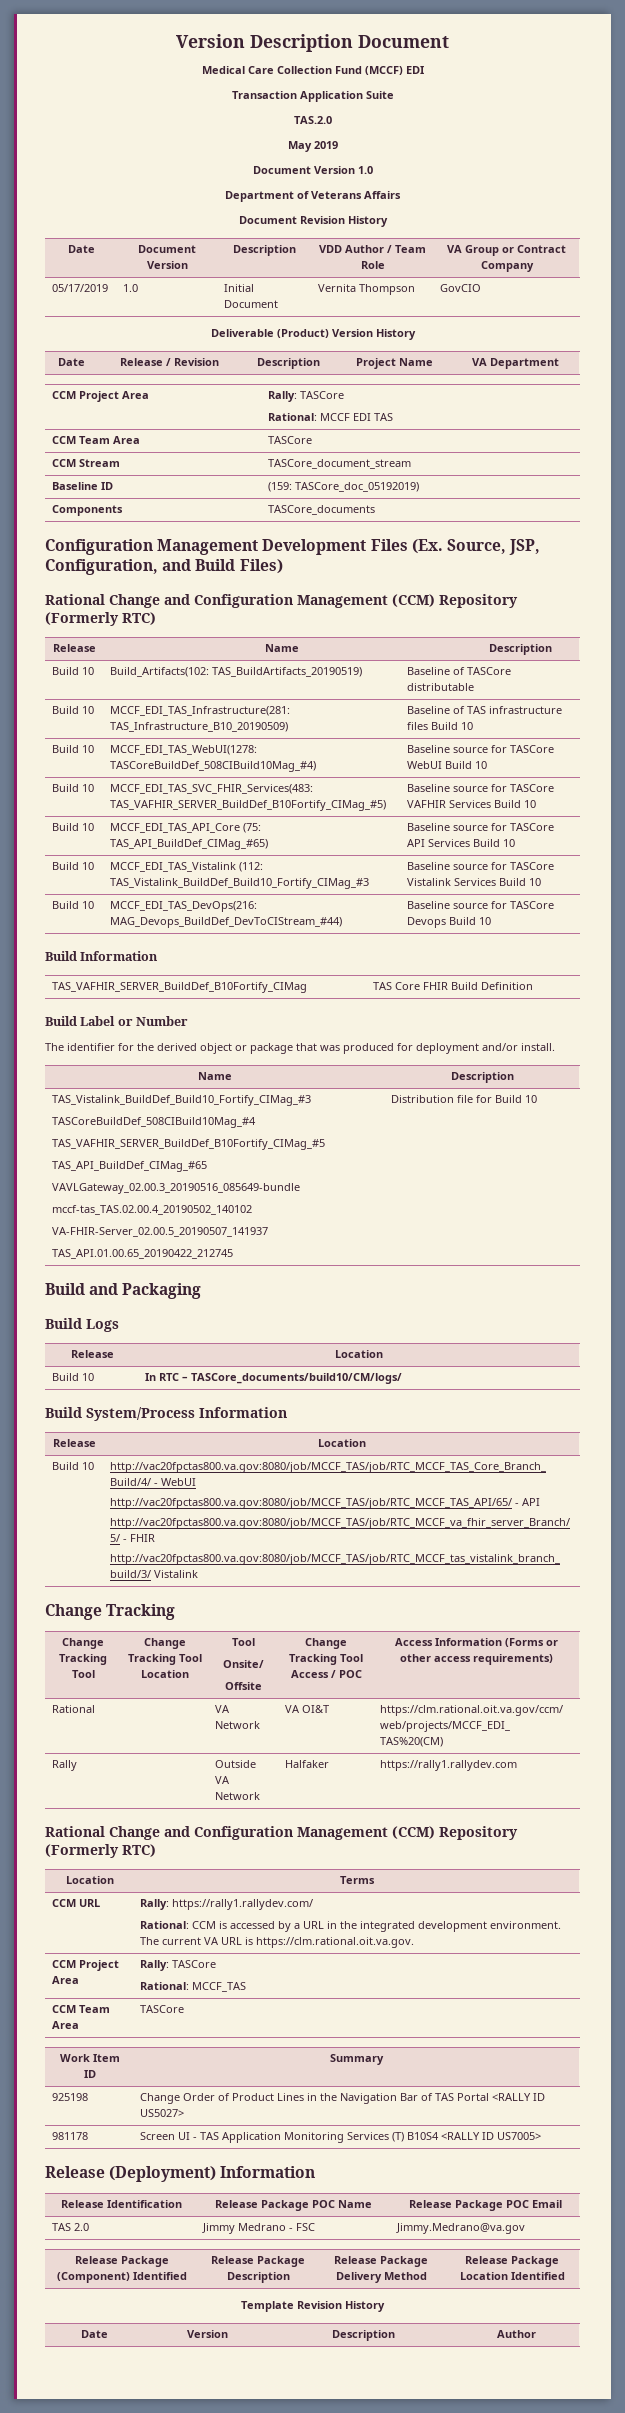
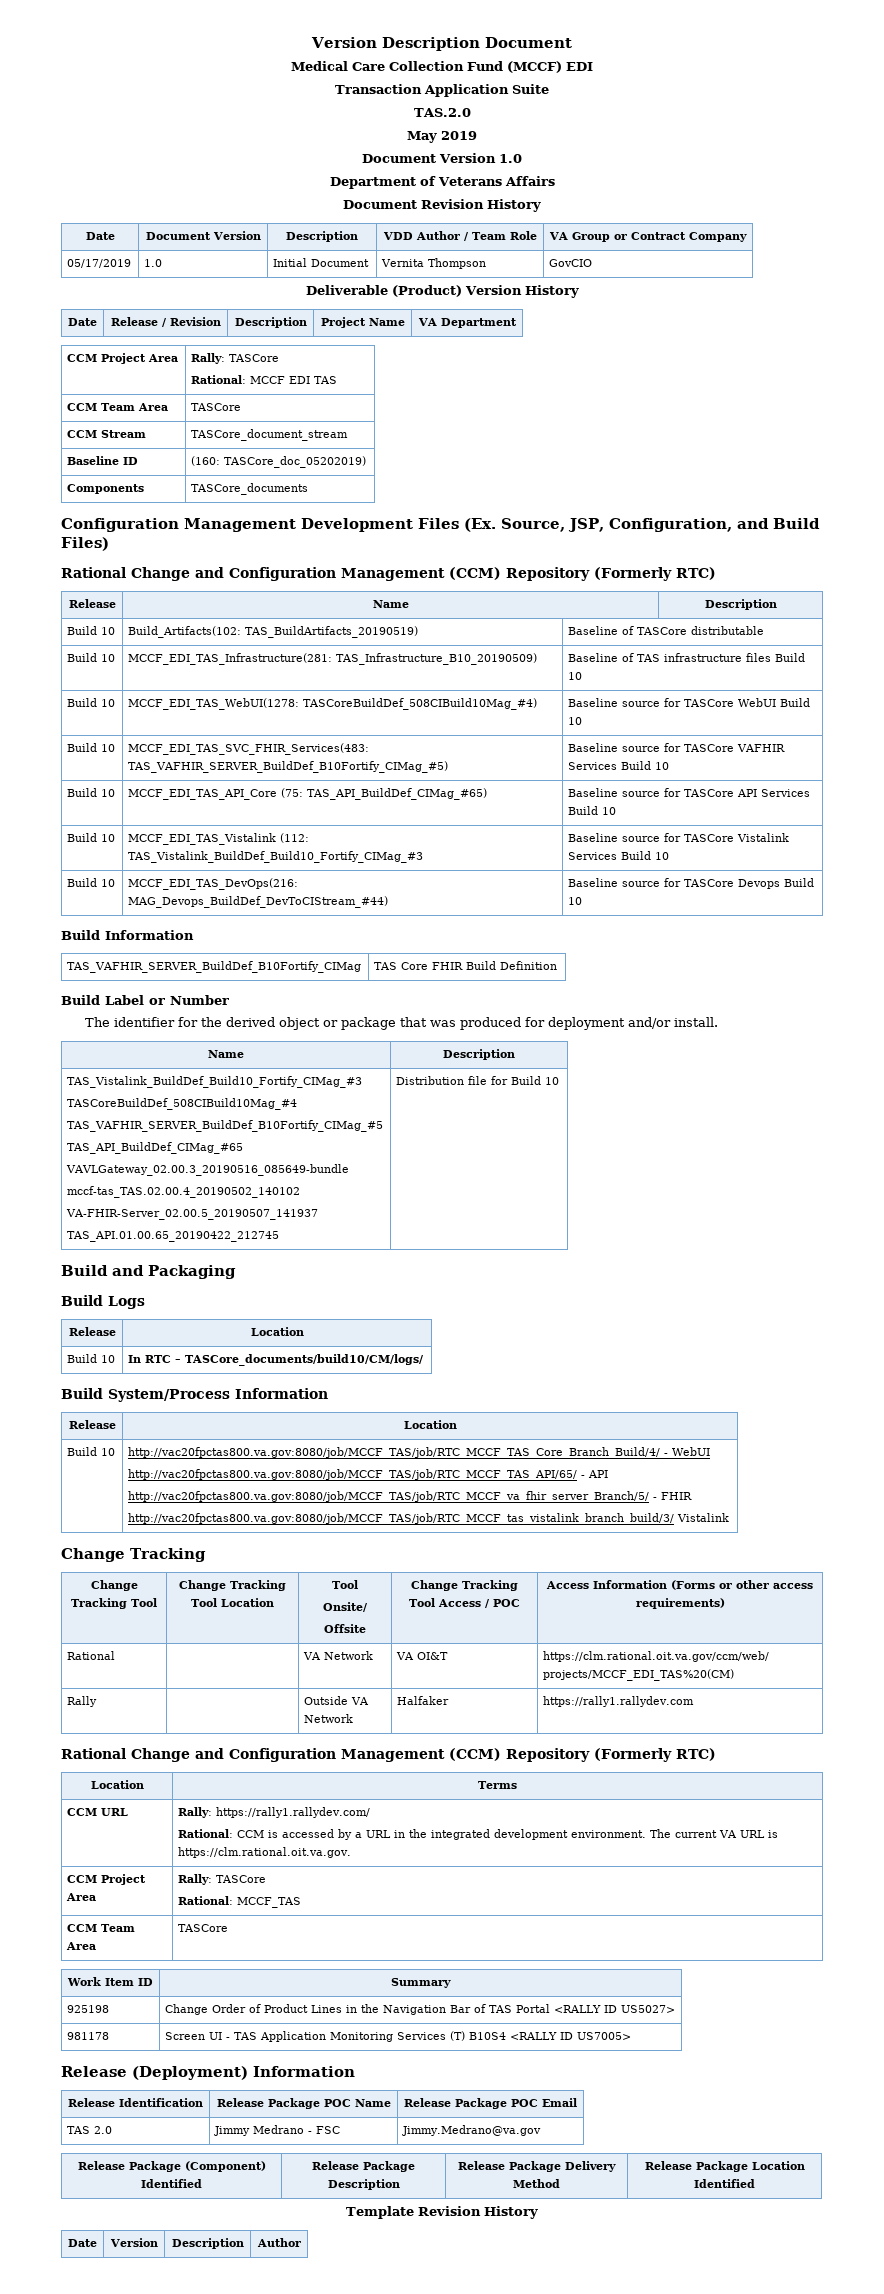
[268,482,420,492] (159: TASCore_doc_05192019) -> [191,456,367,468] (160: TASCore_doc_05202019)

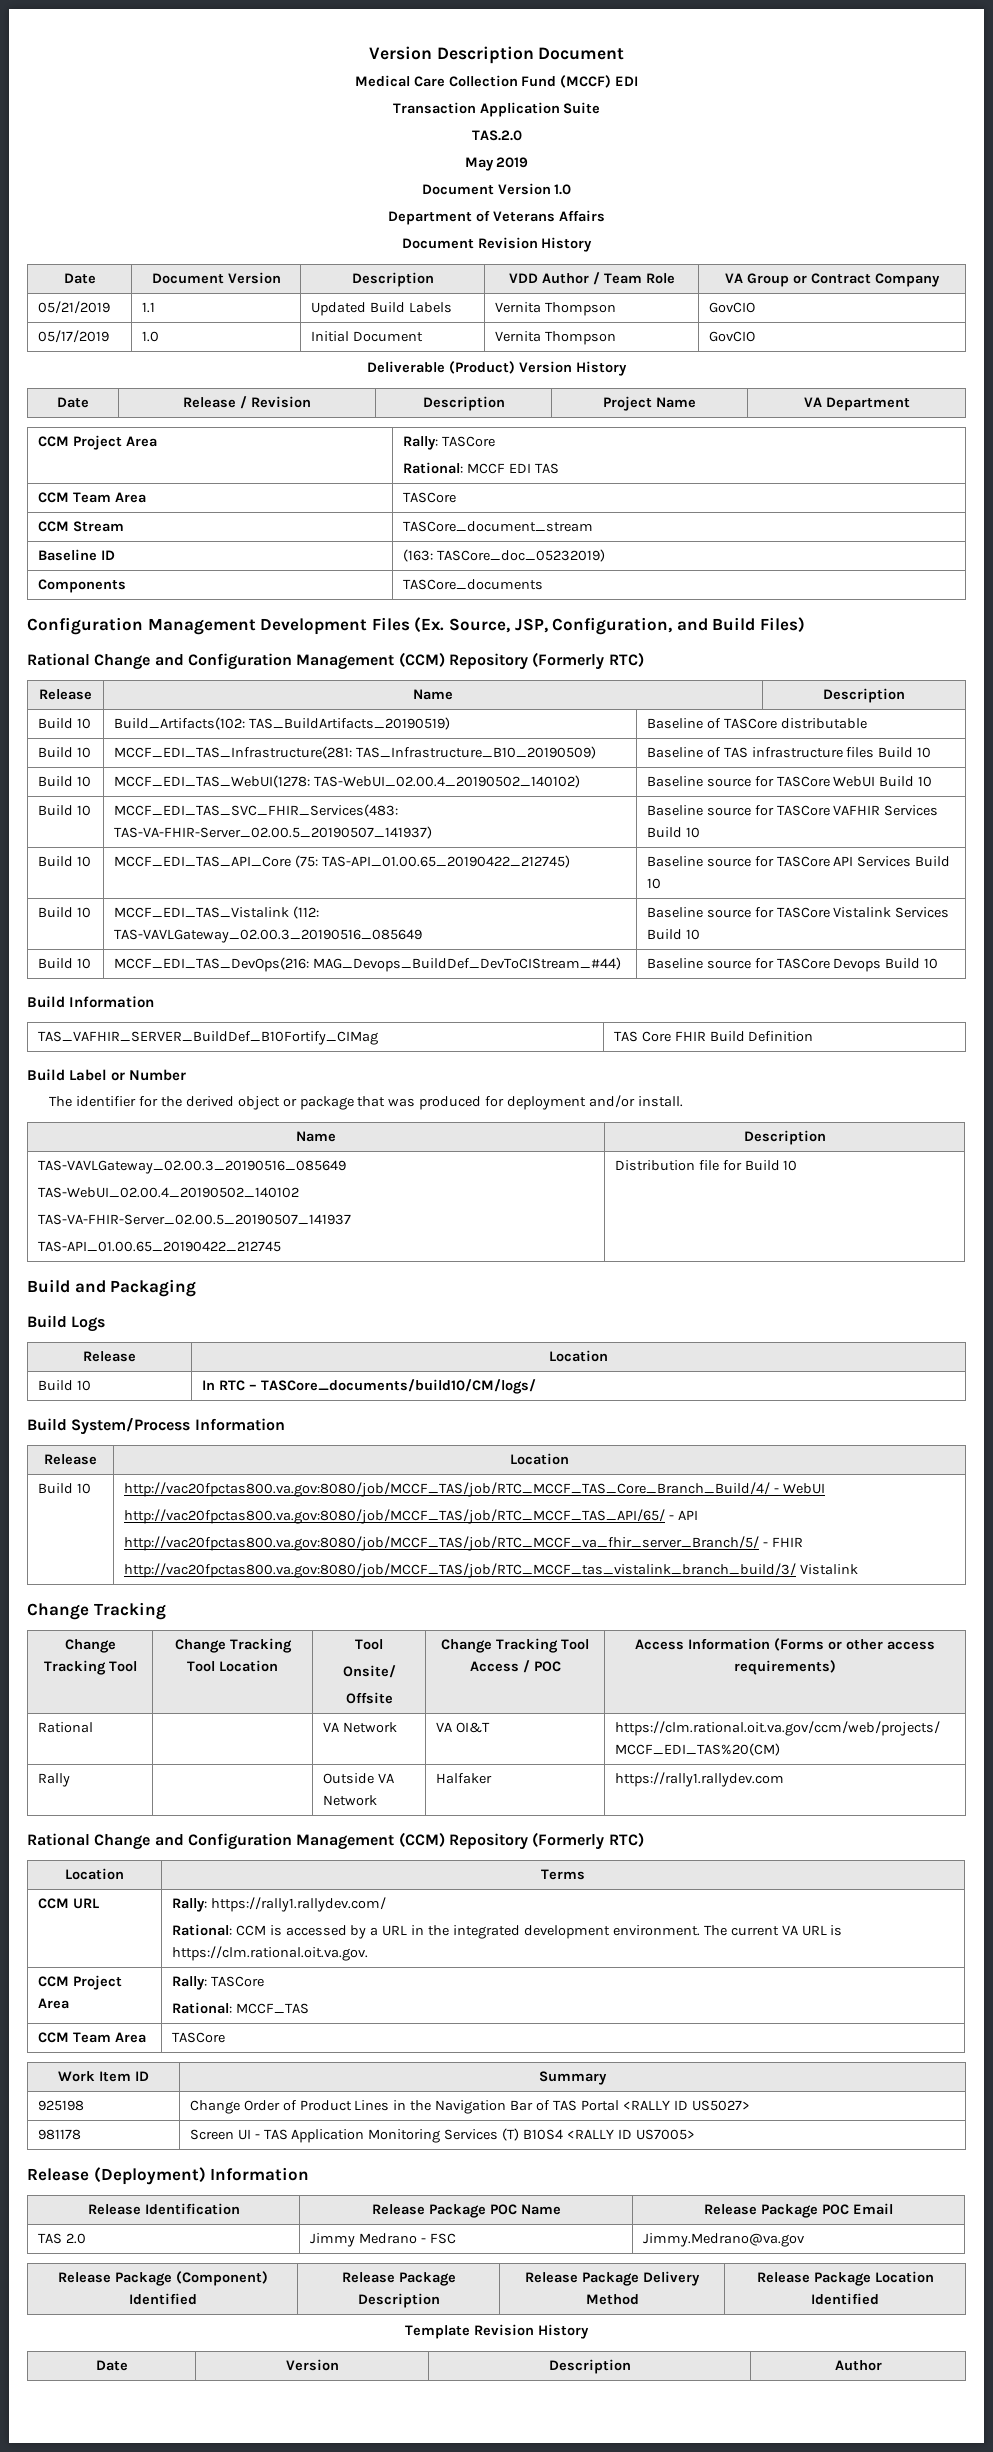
(747, 237) none -> [37,301,110,314] [141,302,155,313] [310,302,452,316] [494,302,616,316] [708,302,755,313] // 05/21/2019 | 1.1 | Updated Build Labels | Vernita Thompson | GovCIO
[191,456,367,468] (160: TASCore_doc_05202019) -> [402,549,605,562] (163: TASCore_doc_05232019)
[303,698,538,710] TASCoreBuildDef_508CIBuild10Mag_#4) -> [313,775,580,788] TAS-WebUI_02.00.4_20190502_140102)
[128,761,449,773] TAS_VAFHIR_SERVER_BuildDef_B10Fortify_CIMag_#5) -> [113,826,432,839] TAS-VA-FHIR-Server_02.00.5_20190507_141937)
[307,788,488,800] TAS_API_BuildDef_CIMag_#65) -> [321,855,570,868] TAS-API_01.00.65_20190422_212745)
[128,851,424,863] TAS_Vistalink_BuildDef_Build10_Fortify_CIMag_#3 -> [113,929,422,943] TAS-VAVLGateway_02.00.3_20190516_085649
[67,1076,363,1088] [67,1098,298,1110] [67,1120,384,1132] [67,1142,244,1154] [66,1164,350,1176] [67,1186,301,1198] [66,1209,319,1220] [67,1231,280,1242] TAS_Vistalink_BuildDef_Build10_Fortify_CIMag_#3 // TASCoreBuildDef_508CIBuild10Mag_#4 // TAS_VAFHIR_SERVER_BuildDef_B10Fortify_CIMag_#5 // TAS_API_BuildDef_CIMag_#65 // VAVLGateway_02.00.3_20190516_085649-bundle // mccf-tas_TAS.02.00.4_20190502_140102 // VA-FHIR-Server_02.00.5_20190507_141937 // TAS_API.01.00.65_20190422_212745 -> [37,1160,346,1174] [37,1187,299,1198] [37,1214,351,1225] [37,1241,281,1252] TAS-VAVLGateway_02.00.3_20190516_085649 // TAS-WebUI_02.00.4_20190502_140102 // TAS-VA-FHIR-Server_02.00.5_20190507_141937 // TAS-API_01.00.65_20190422_212745

